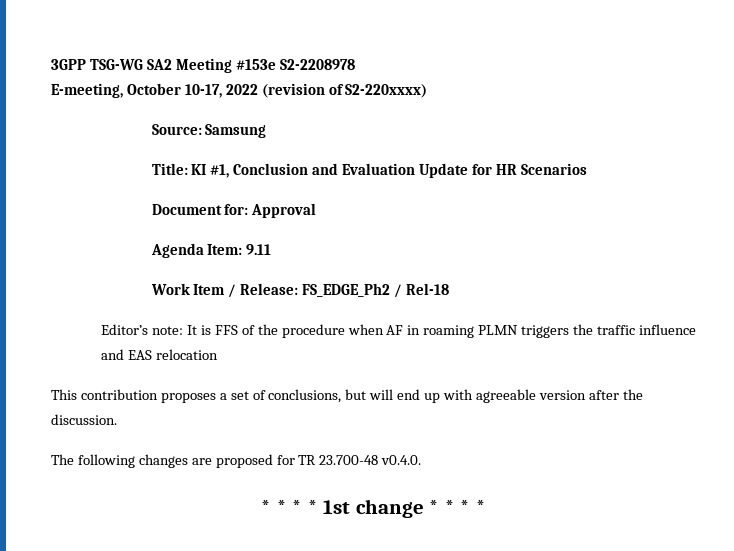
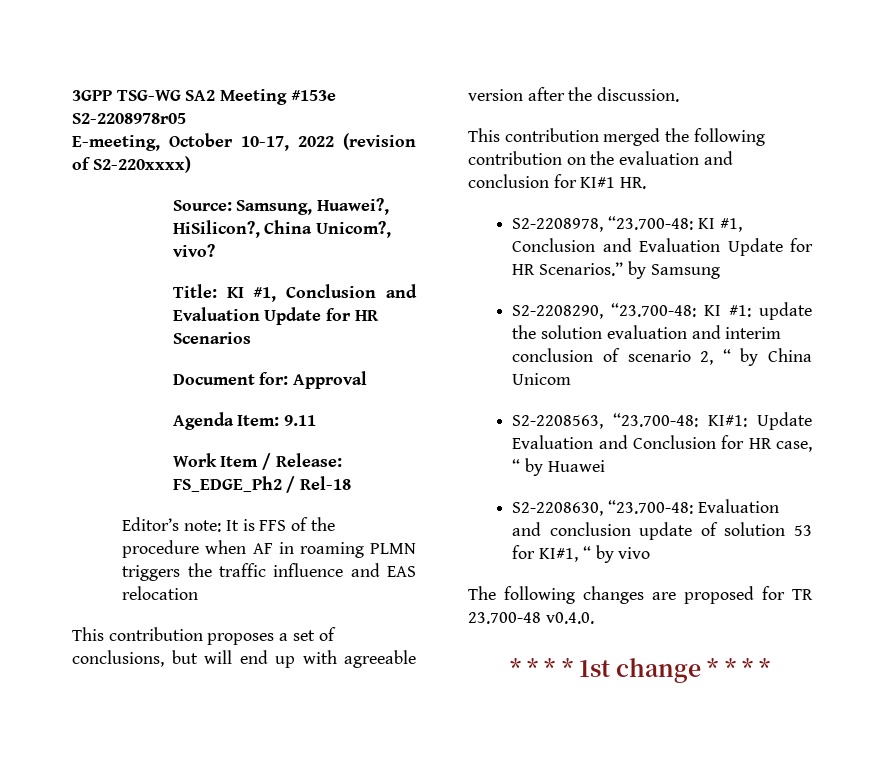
[279,59,355,70] S2-2208978 -> [72,113,186,124] S2-2208978r05
[205,124,267,138] Samsung -> [236,198,390,215] [172,220,392,238] [172,244,215,257] Samsung, Huawei?, HiSilicon?, China Unicom?, vivo?
(117, 419) none -> [468,128,765,146] [468,151,733,165] [468,174,647,189] [512,216,742,232] [512,238,813,256] [512,261,720,279] [512,302,812,320] [512,325,782,339] [512,348,812,366] [512,373,572,385] [512,412,812,430] [512,435,812,452] [512,458,605,476] [512,499,779,516] [512,522,812,540] [512,545,651,563] // This contribution merged the following contribution on the evaluation and conclusion for KI#1 HR. // S2-2208978, “23.700-48: KI #1, Conclusion and Evaluation Update for HR Scenarios.” by Samsung // S2-2208290, “23.700-48: KI #1: update the solution evaluation and interim conclusion of scenario 2, “ by China Unicom // S2-2208563, “23.700-48: KI#1: Update Evaluation and Conclusion for HR case, “ by Huawei // S2-2208630, “23.700-48: Evaluation and conclusion update of solution 53 for KI#1, “ by vivo

